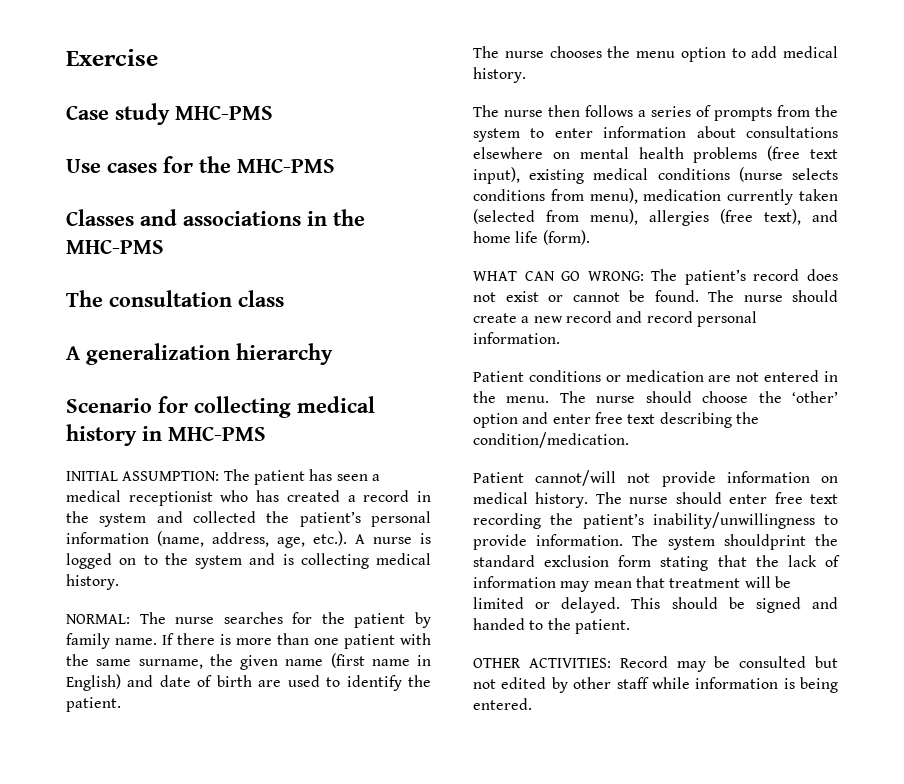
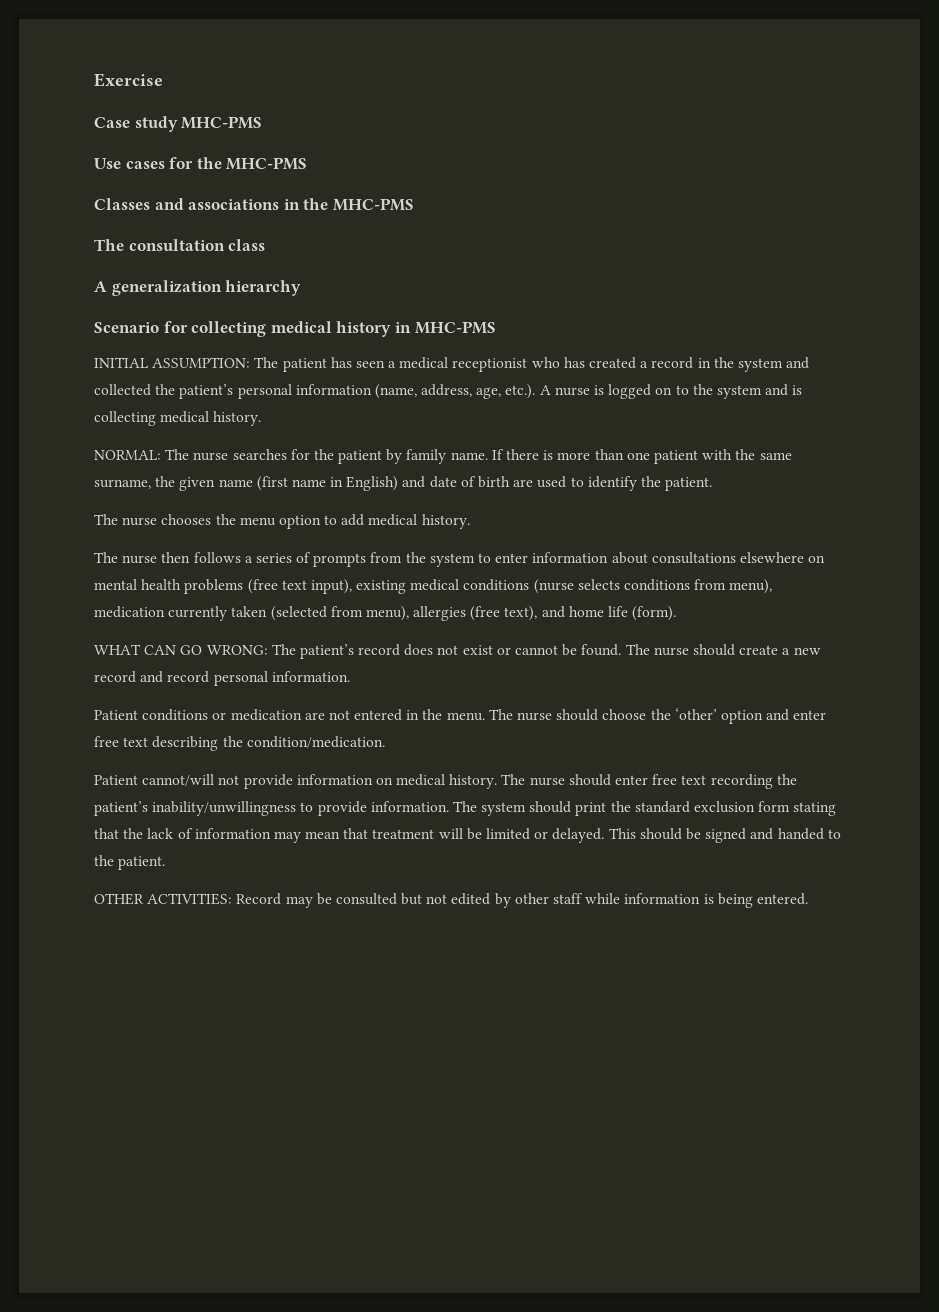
[723,534,806,550] shouldprint -> [529,801,607,816] should print

